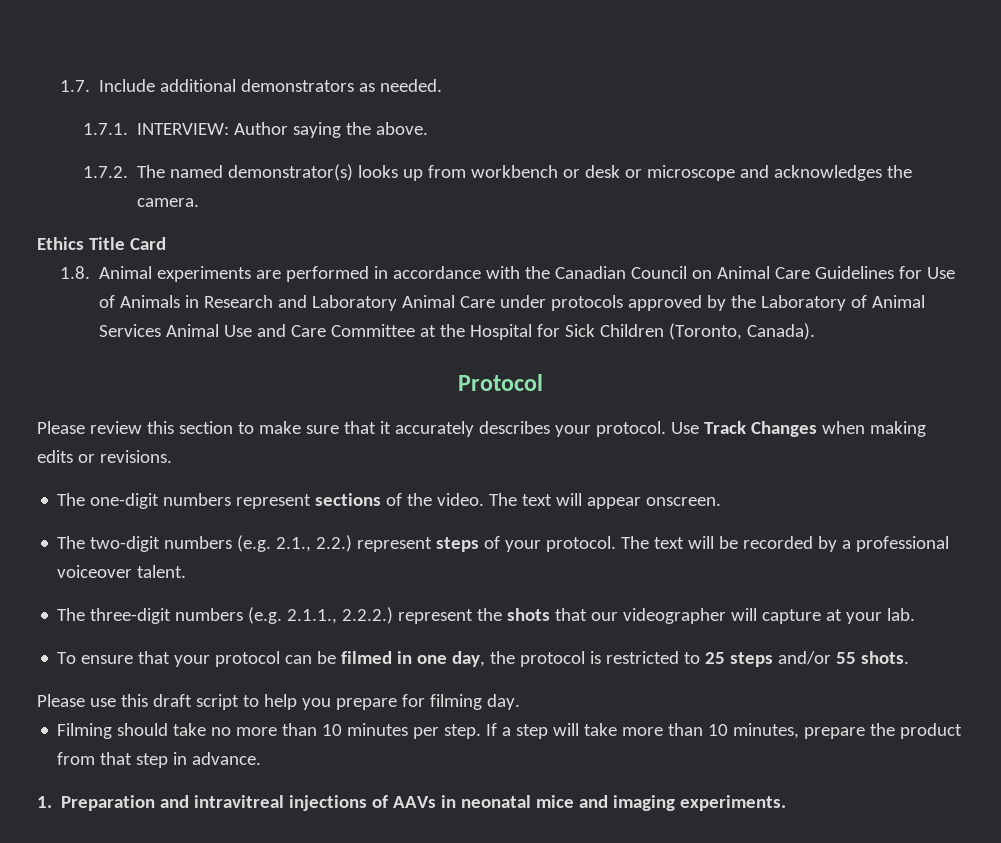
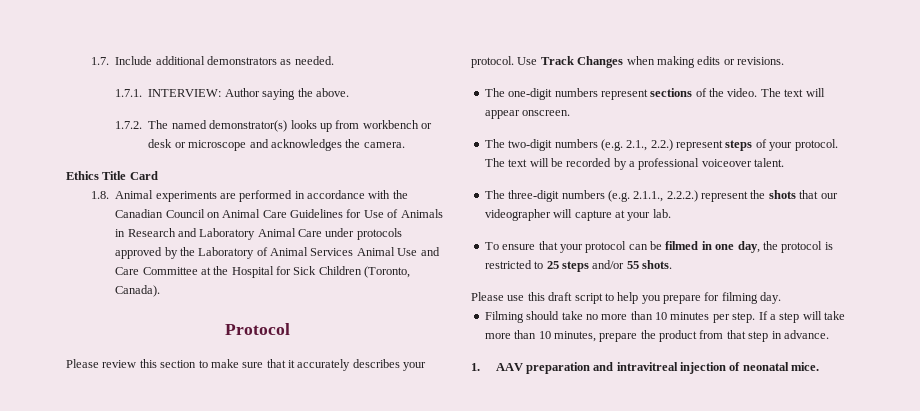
[61,795,787,811] Preparation and intravitreal injections of AAVs in neonatal mice and imaging experiments. -> [495,362,820,374] AAV preparation and intravitreal injection of neonatal mice.

